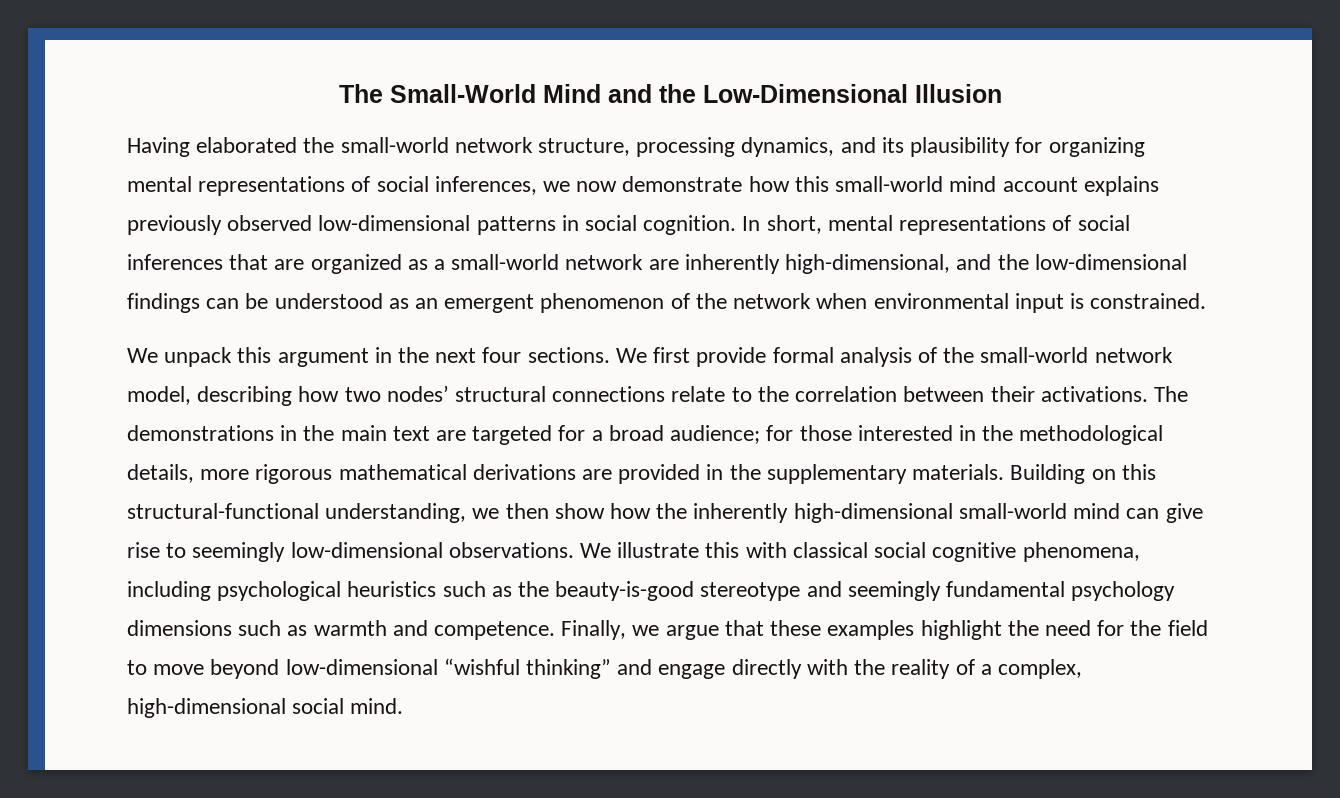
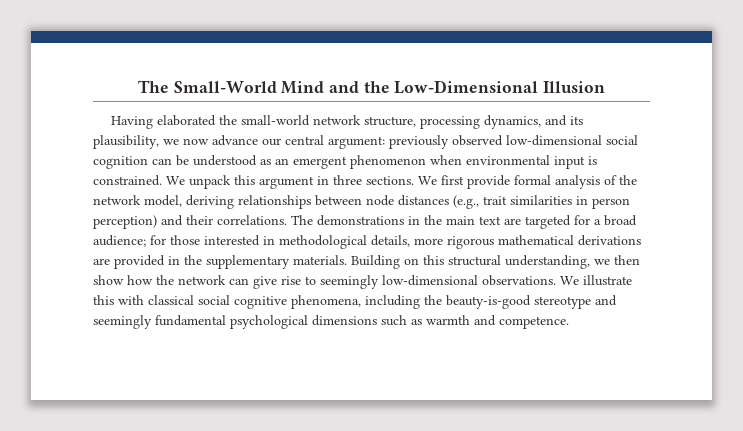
[910,137,1145,157] [127,176,1159,196] [127,215,1130,235] [127,254,1187,274] [127,293,200,313] plausibility for organizing mental representations of social inferences, we now demonstrate how this small-world mind account explains previously observed low-dimensional patterns in social cognition. In short, mental representations of social inferences that are organized as a small-world network are inherently high-dimensional, and the low-dimensional findings -> [93,135,638,149] [93,156,148,169] plausibility, we now advance our central argument: previously observed low-dimensional social cognition
[670,293,812,309] of the network -> (426, 162) none
(1207, 301) // -> (162, 180) none
[398,347,522,363] the next four -> [333,175,362,185] three
[980,347,1089,363] small-world -> (637, 180) none
[197,385,1148,406] describing how two nodes’ structural connections relate to the correlation between their activations. -> [186,195,630,209] [93,215,287,229] deriving relationships between node distances (e.g., trait similarities in person perception) and their correlations.
[982,425,1014,441] the -> (275, 240) none
[127,503,319,519] structural-functional -> [448,255,501,266] structural
[693,503,1121,523] inherently high-dimensional small-world mind -> [178,275,226,285] network
[217,581,512,601] psychological heuristics such as -> (420, 302) none
[1071,581,1176,601] psychology -> [230,315,308,329] psychological
[561,620,1208,640] [127,658,1082,679] [127,698,404,718] Finally, we argue that these examples highlight the need for the field to move beyond low-dimensional “wishful thinking” and engage directly with the reality of a complex, high-dimensional social mind. -> (569, 322) none

